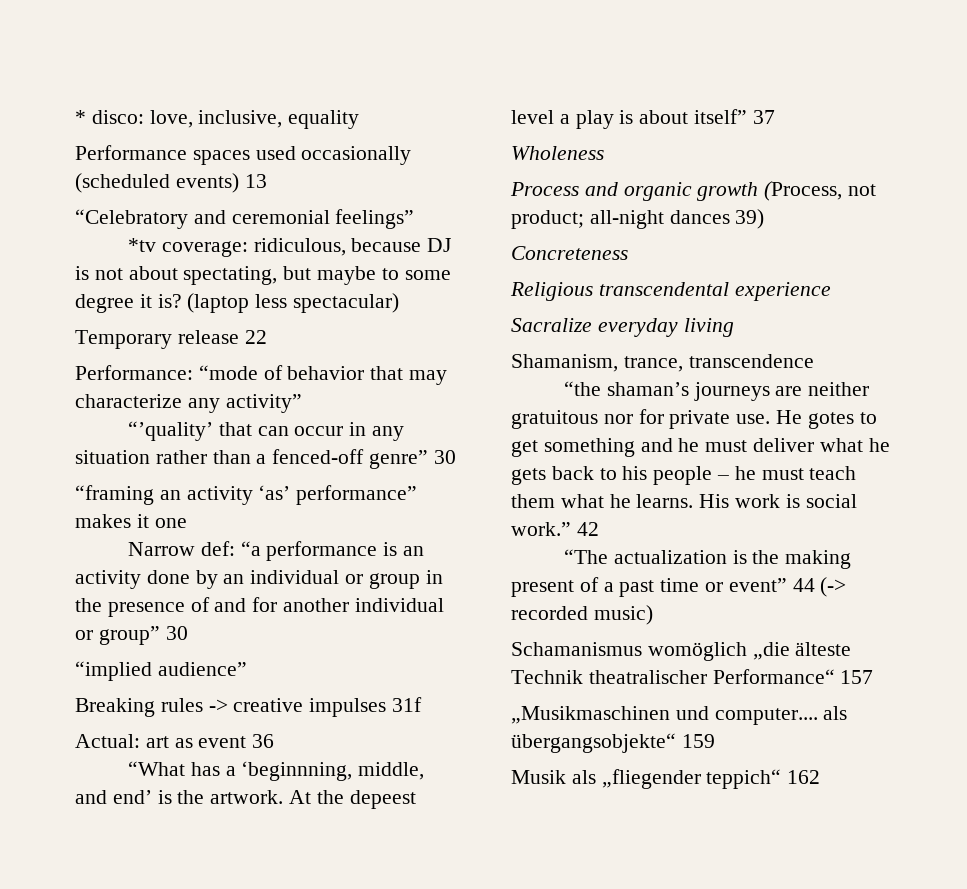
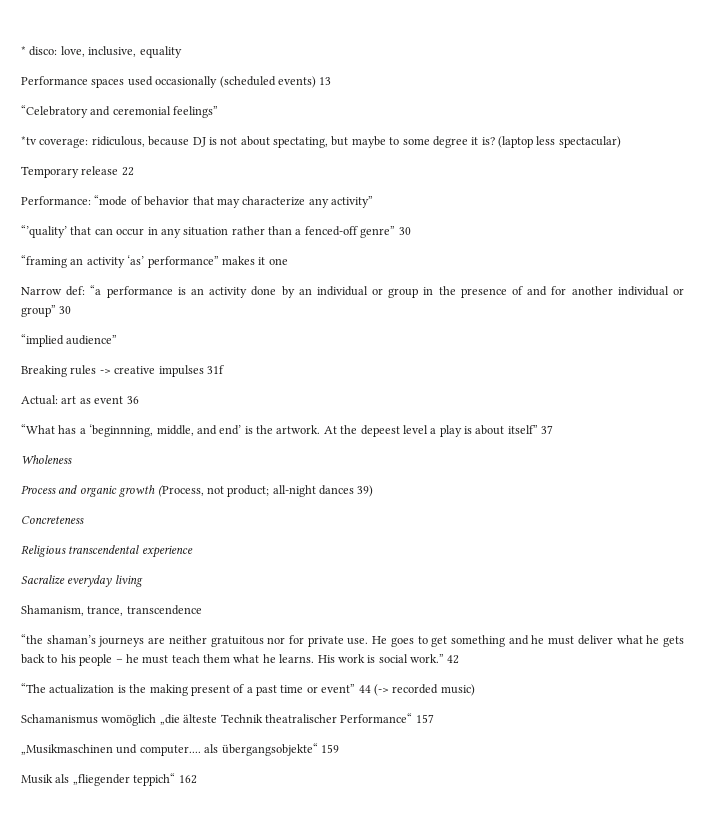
[807,412,854,429] gotes -> [390,637,414,647] goes

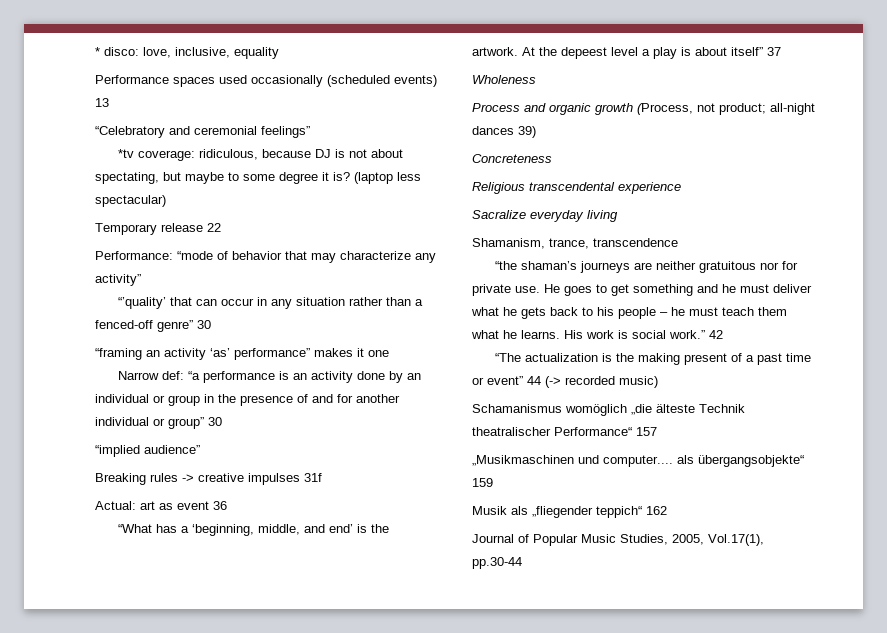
[89,424,154,437] ‘beginnning, -> [192,524,255,536] ‘beginning,
(197, 779) none -> [472,534,764,546] [472,557,522,569] // Journal of Popular Music Studies, 2005, Vol.17(1), pp.30-44

